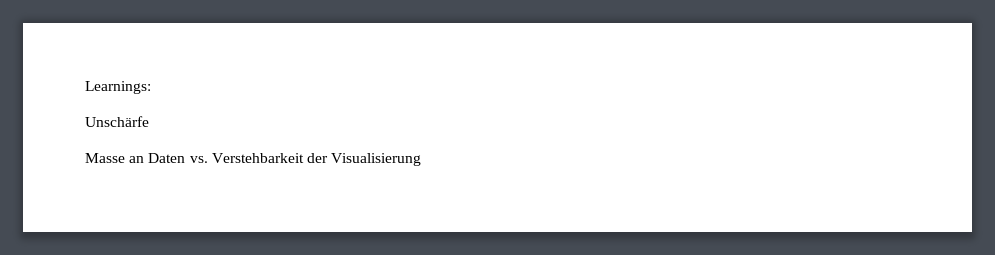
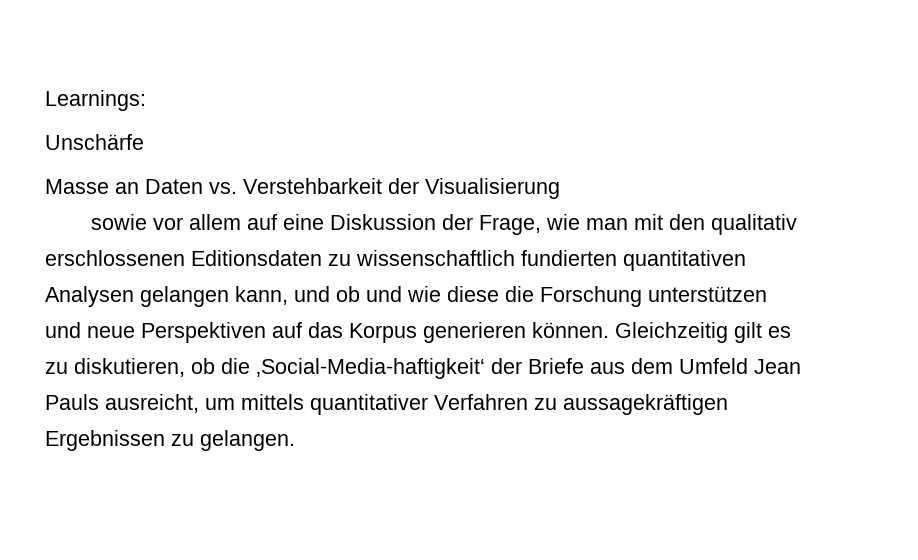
(422, 159) none -> [90,214,797,235] [45,250,746,271] [45,286,767,307] [45,322,791,343] [45,358,801,379] [45,394,728,415] [45,430,295,451] // sowie vor allem auf eine Diskussion der Frage, wie man mit den qualitativ erschlossenen Editionsdaten zu wissenschaftlich fundierten quantitativen Analysen gelangen kann, und ob und wie diese die Forschung unterstützen und neue Perspektiven auf das Korpus generieren können. Gleichzeitig gilt es zu diskutieren, ob die ‚Social-Media-haftigkeit‘ der Briefe aus dem Umfeld Jean Pauls ausreicht, um mittels quantitativer Verfahren zu aussagekräftigen Ergebnissen zu gelangen.

